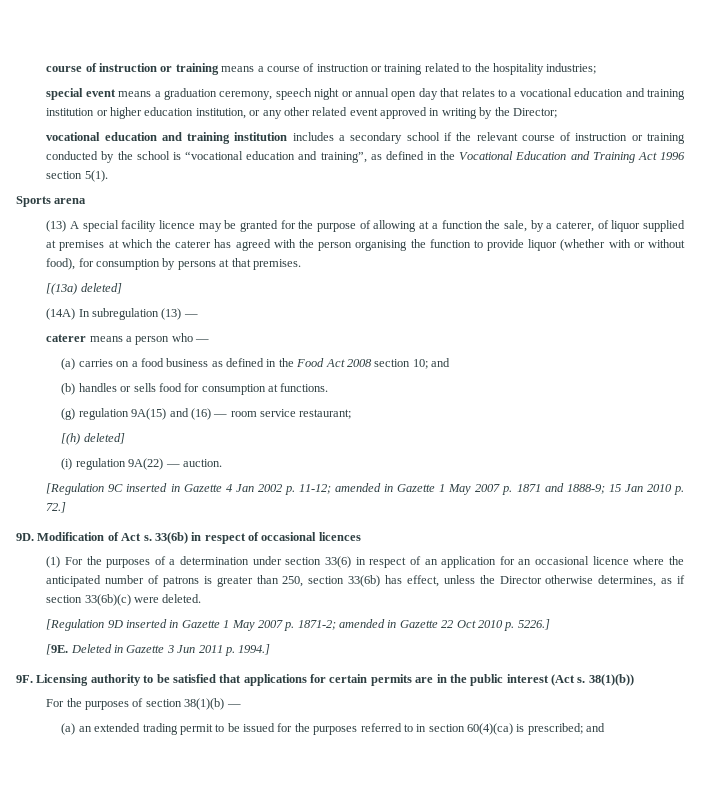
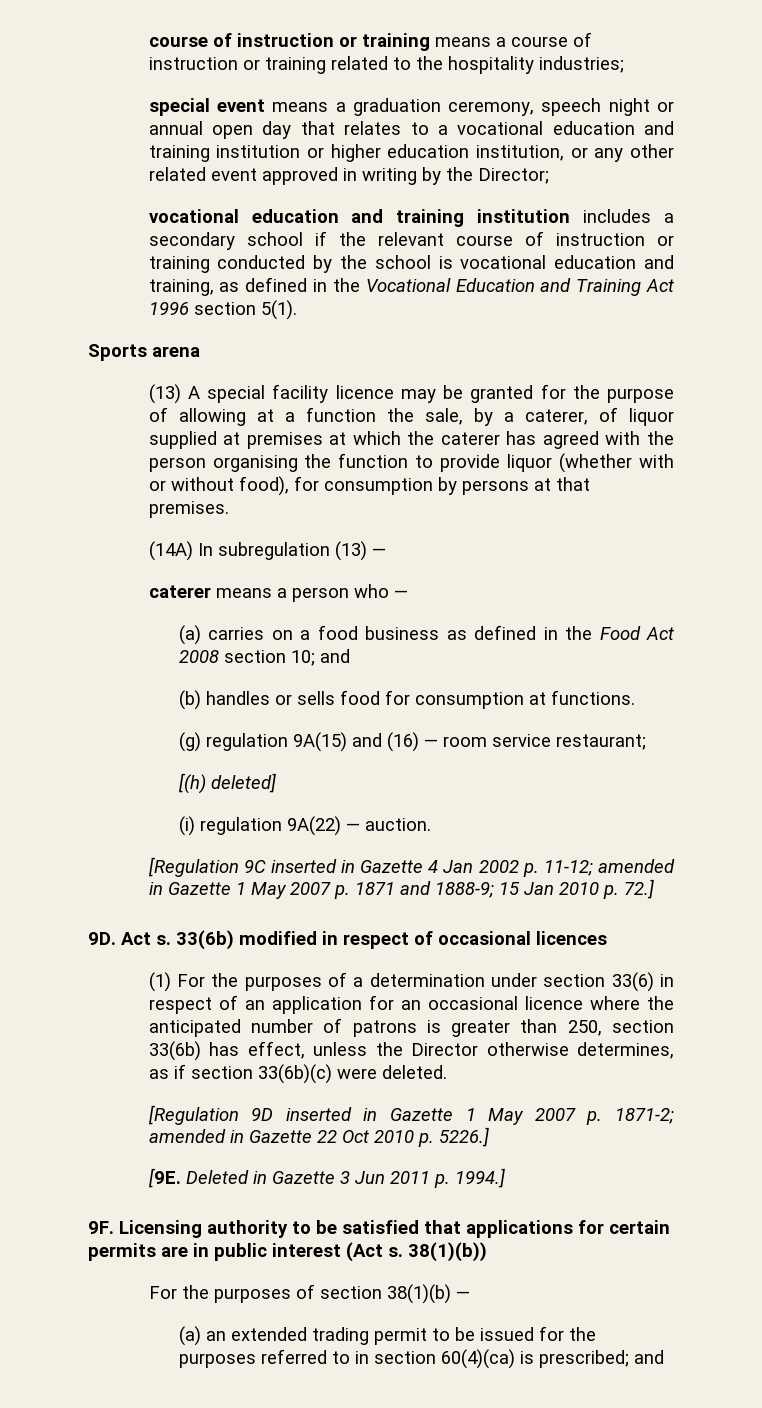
[185,151,367,163] “vocational education and training”, -> [460,255,674,269] [148,279,214,296] vocational education and training,
[46,283,122,295] // [(13a) deleted] -> (229, 509) none
[37,532,119,541] Modification of -> (116, 938) none
(188, 538) none -> [239,931,317,945] modified
[449,674,467,683] the -> (209, 1250) none

